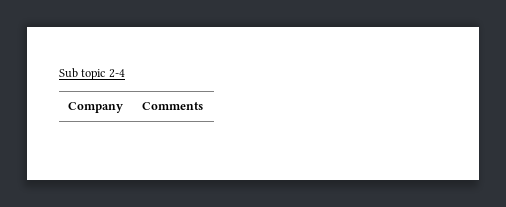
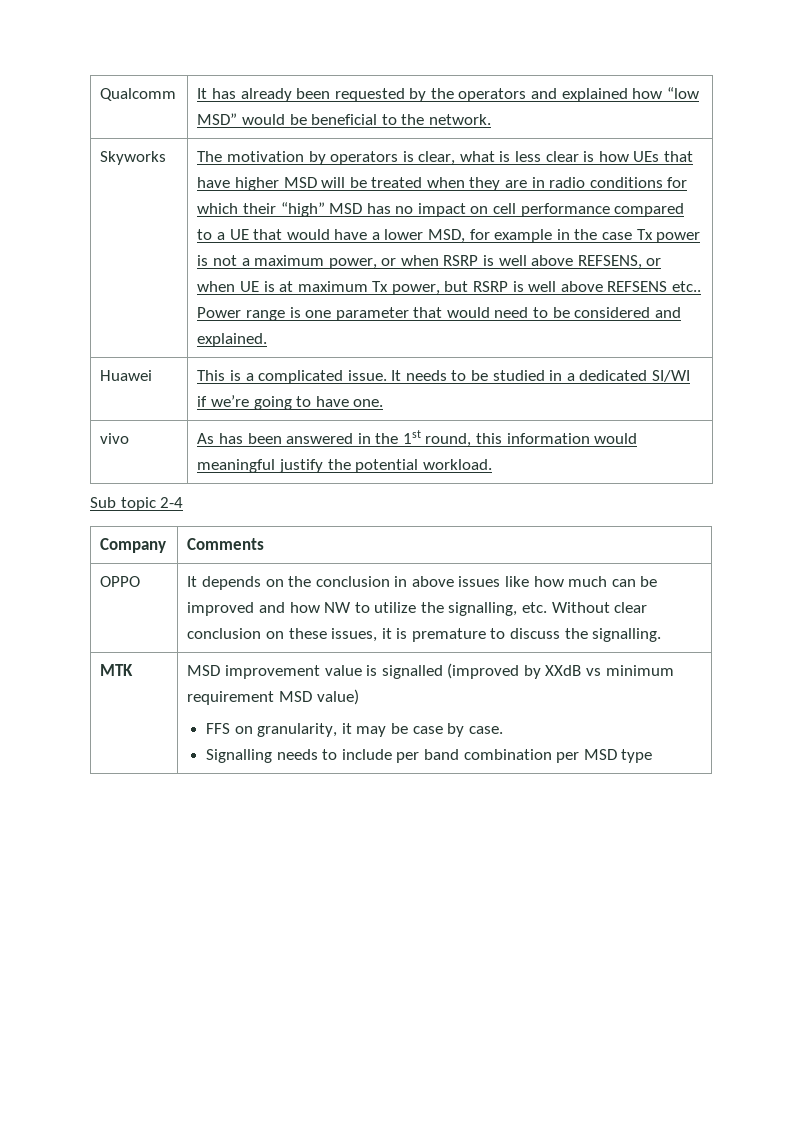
(59, 73) none -> [100,88,177,101] [197,87,699,102] [197,113,491,125] [100,151,167,165] [197,151,693,165] [197,177,688,191] [197,202,685,217] [197,229,701,243] [197,255,662,269] [197,281,701,295] [197,307,681,321] [197,333,268,347] [100,370,153,381] [197,370,690,384] [197,395,384,410] [100,433,130,444] [197,430,638,447] [197,459,492,473] Qualcomm | It has already been requested by the operators and explained how “low MSD” would be beneficial to the network. // Skyworks | The motivation by operators is clear, what is less clear is how UEs that have higher MSD will be treated when they are in radio conditions for which their “high” MSD has no impact on cell performance compared to a UE that would have a lower MSD, for example in the case Tx power is not a maximum power, or when RSRP is well above REFSENS, or when UE is at maximum Tx power, but RSRP is well above REFSENS etc.. Power range is one parameter that would need to be considered and explained. // Huawei | This is a complicated issue. It needs to be studied in a dedicated SI/WI if we’re going to have one. // vivo | As has been answered in the 1st round, this information would meaningful justify the potential workload. //
(204, 106) none -> [100,576,141,587] [187,576,658,590] [187,602,648,616] [187,628,662,642] [100,664,134,676] [187,663,674,679] [187,689,359,705] [206,723,503,737] [206,749,653,763] // OPPO | It depends on the conclusion in above issues like how much can be improved and how NW to utilize the signalling, etc. Without clear conclusion on these issues, it is premature to discuss the signalling. // MTK | MSD improvement value is signalled (improved by XXdB vs minimum requirement MSD value) // FFS on granularity, it may be case by case. // Signalling needs to include per band combination per MSD type

